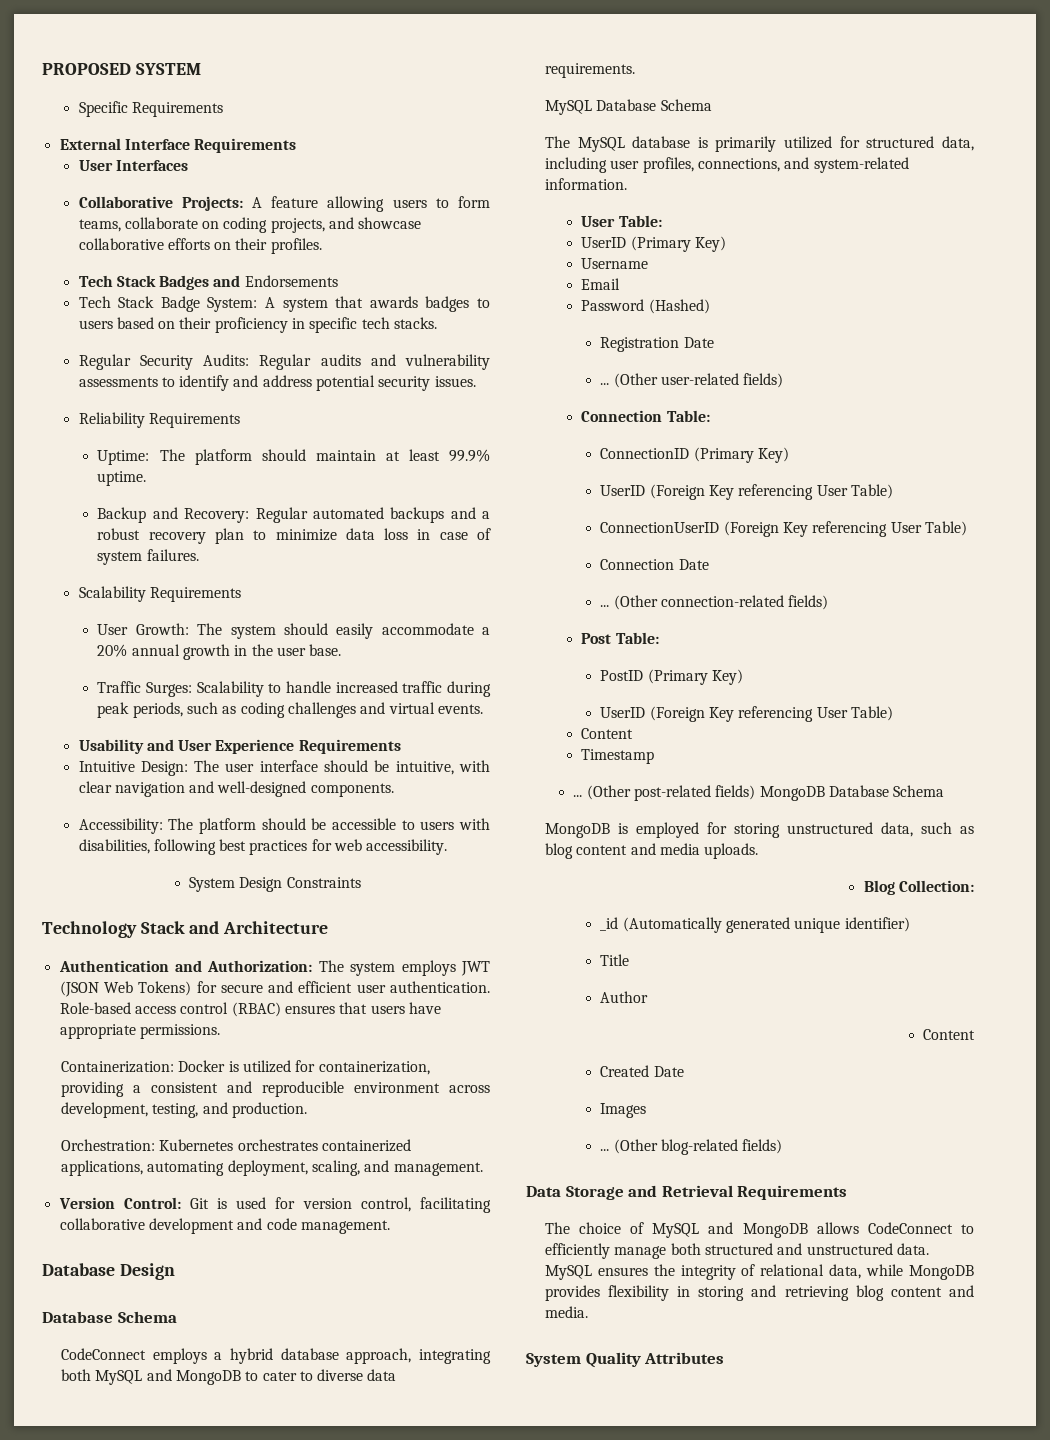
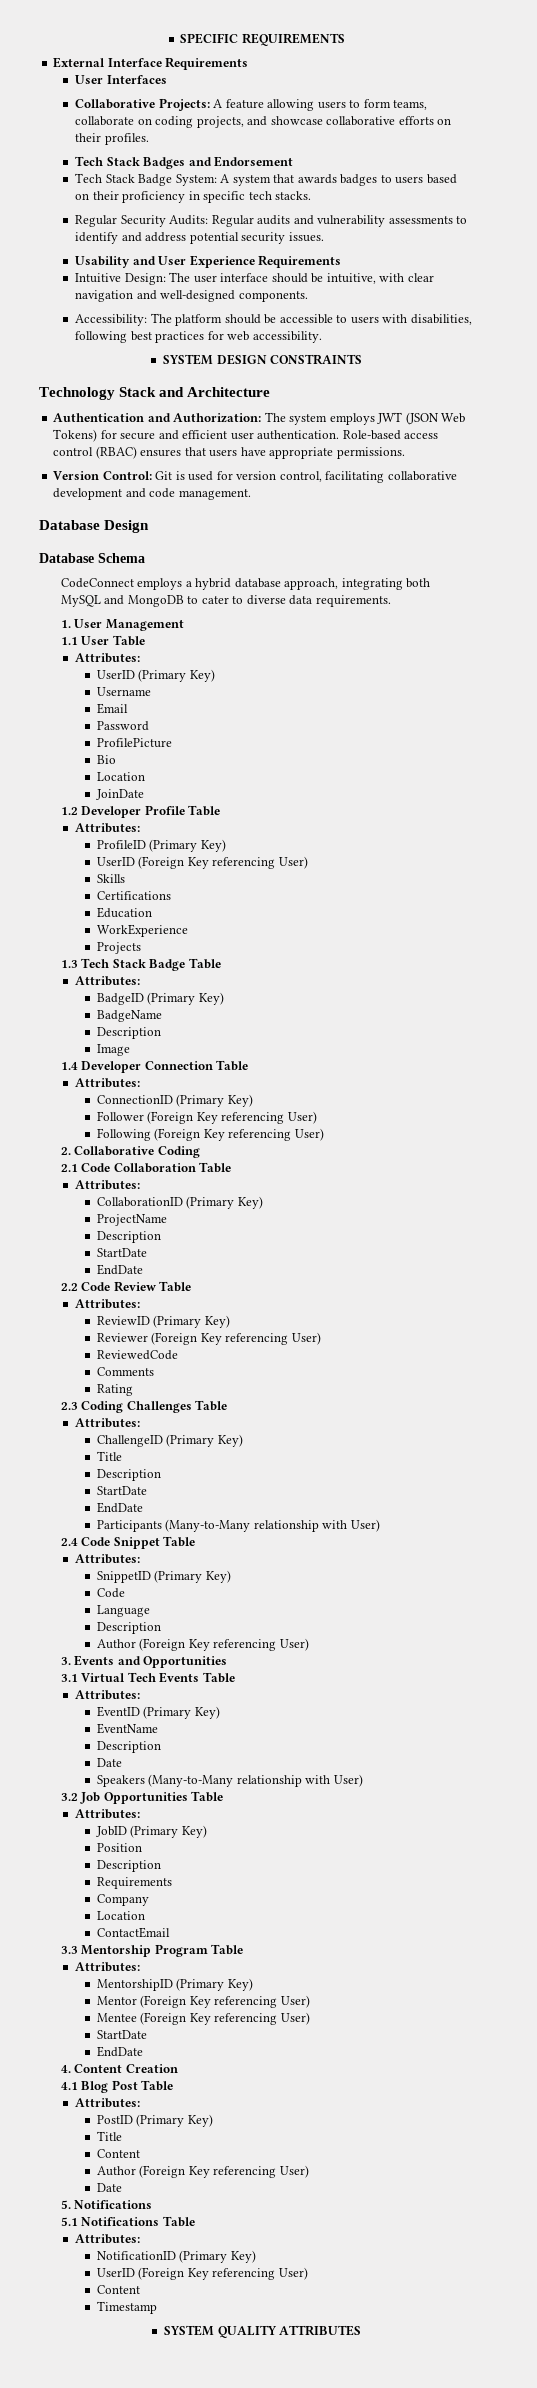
[42,63,201,75] [78,101,223,117] PROPOSED SYSTEM // Specific Requirements -> [180,33,345,46] SPECIFIC REQUIREMENTS
[244,275,338,287] Endorsements -> [214,156,294,167] Endorsement
[78,412,240,428] [97,449,490,465] [97,471,147,486] [97,507,490,523] [97,528,492,544] [97,549,199,565] [78,586,241,602] [97,623,490,639] [97,644,342,660] [97,681,492,697] [97,702,483,718] // Reliability Requirements // Uptime: The platform should maintain at least 99.9% uptime. // Backup and Recovery: Regular automated backups and a robust recovery plan to minimize data loss in case of system failures. // Scalability Requirements // User Growth: The system should easily accommodate a 20% annual growth in the user base. // Traffic Surges: Scalability to handle increased traffic during peak periods, such as coding challenges and virtual events. -> (324, 237) none
[188,877,361,892] System Design Constraints -> [163,354,363,365] SYSTEM DESIGN CONSTRAINTS
[60,1060,430,1075] [60,1081,491,1097] [60,1102,307,1118] [60,1139,411,1152] [60,1160,483,1176] // Containerization: Docker is utilized for containerization, providing a consistent and reproducible environment across development, testing, and production. // Orchestration: Kubernetes orchestrates containerized applications, automating deployment, scaling, and management. -> (405, 453) none
[544,99,712,115] [544,136,974,152] [544,157,909,173] [544,178,627,190] [581,215,662,227] MySQL Database Schema // The MySQL database is primarily utilized for structured data, including user profiles, connections, and system-related information. // User Table: -> [60,619,184,631] [60,635,145,646] [75,653,141,663] 1. User Management // 1.1 User Table // Attributes:
[648,299,710,314] [600,337,714,352] [600,373,784,388] [581,410,710,422] [600,447,789,463] [600,484,893,500] [600,521,967,537] [600,559,709,570] [600,595,829,610] [581,632,659,644] [600,669,743,685] [600,706,893,722] (Hashed) // Registration Date // ... (Other user-related fields) // Connection Table: // ConnectionID (Primary Key) // UserID (Foreign Key referencing User Table) // ConnectionUserID (Foreign Key referencing User Table) // Connection Date // ... (Other connection-related fields) // Post Table: // PostID (Primary Key) // UserID (Foreign Key referencing User Table) -> [96,738,172,748] [96,755,116,764] [96,772,145,781] [95,789,144,800] [60,805,221,818] [75,823,141,833] [96,839,226,852] [96,856,308,869] [96,874,125,883] [96,891,171,900] [96,907,152,918] [96,924,188,937] [96,942,141,954] [60,958,221,971] [75,976,141,986] [96,992,224,1005] [96,1010,162,1022] [96,1027,161,1039] [96,1044,130,1056] [60,1060,249,1073] [75,1078,141,1088] [96,1094,253,1107] [96,1111,317,1124] [96,1128,324,1141] [60,1146,200,1158] [60,1162,232,1173] [75,1180,141,1190] [96,1196,263,1209] [96,1214,167,1226] [96,1231,161,1243] [96,1248,147,1257] [96,1264,143,1275] [60,1281,192,1292] [75,1299,141,1309] [96,1315,230,1328] [96,1332,321,1345] [96,1350,178,1360] [96,1367,154,1376] [96,1384,133,1396] [60,1400,228,1413] [75,1418,141,1428] [96,1434,243,1447] [96,1451,122,1461] [96,1469,161,1481] [96,1486,147,1495] [96,1502,143,1513] [96,1519,380,1532] [60,1536,196,1549] [75,1554,141,1564] [96,1570,231,1583] [96,1588,125,1598] [96,1605,150,1617] [96,1622,161,1634] [96,1638,309,1651] [60,1655,228,1668] [60,1672,235,1683] [75,1690,141,1700] [96,1706,220,1719] [96,1723,158,1734] [96,1741,161,1753] [96,1758,122,1767] [96,1774,363,1787] [60,1791,224,1804] [75,1809,141,1819] [95,1825,207,1838] [96,1843,142,1852] [96,1860,161,1872] [96,1877,172,1889] [96,1894,149,1906] [96,1911,145,1920] [96,1927,170,1938] [60,1944,244,1957] [75,1962,141,1972] [96,1978,253,1991] [96,1995,310,2008] [96,2012,310,2025] [96,2030,147,2039] [96,2046,143,2057] [60,2064,178,2073] [60,2080,174,2093] [75,2098,141,2108] [96,2114,213,2127] [96,2131,122,2141] [96,2149,140,2158] [96,2165,309,2178] [96,2183,122,2192] [60,2200,153,2209] [60,2216,195,2227] [75,2234,141,2244] [96,2250,256,2263] [96,2267,308,2280] // ProfilePicture // Bio // Location // JoinDate // 1.2 Developer Profile Table // Attributes: // ProfileID (Primary Key) // UserID (Foreign Key referencing User) // Skills // Certifications // Education // WorkExperience // Projects // 1.3 Tech Stack Badge Table // Attributes: // BadgeID (Primary Key) // BadgeName // Description // Image // 1.4 Developer Connection Table // Attributes: // ConnectionID (Primary Key) // Follower (Foreign Key referencing User) // Following (Foreign Key referencing User) // 2. Collaborative Coding // 2.1 Code Collaboration Table // Attributes: // CollaborationID (Primary Key) // ProjectName // Description // StartDate // EndDate // 2.2 Code Review Table // Attributes: // ReviewID (Primary Key) // Reviewer (Foreign Key referencing User) // ReviewedCode // Comments // Rating // 2.3 Coding Challenges Table // Attributes: // ChallengeID (Primary Key) // Title // Description // StartDate // EndDate // Participants (Many-to-Many relationship with User) // 2.4 Code Snippet Table // Attributes: // SnippetID (Primary Key) // Code // Language // Description // Author (Foreign Key referencing User) // 3. Events and Opportunities // 3.1 Virtual Tech Events Table // Attributes: // EventID (Primary Key) // EventName // Description // Date // Speakers (Many-to-Many relationship with User) // 3.2 Job Opportunities Table // Attributes: // JobID (Primary Key) // Position // Description // Requirements // Company // Location // ContactEmail // 3.3 Mentorship Program Table // Attributes: // MentorshipID (Primary Key) // Mentor (Foreign Key referencing User) // Mentee (Foreign Key referencing User) // StartDate // EndDate // 4. Content Creation // 4.1 Blog Post Table // Attributes: // PostID (Primary Key) // Title // Content // Author (Foreign Key referencing User) // Date // 5. Notifications // 5.1 Notifications Table // Attributes: // NotificationID (Primary Key) // UserID (Foreign Key referencing User)
[573,785,945,801] [544,822,974,838] [544,843,759,859] [863,880,974,895] [600,917,910,933] [600,954,630,966] [600,991,649,1003] [923,1029,975,1040] [600,1065,684,1077] [600,1103,647,1118] [600,1139,783,1155] [526,1185,848,1200] [544,1222,974,1238] [544,1243,929,1259] [544,1264,974,1280] [544,1285,974,1301] [544,1306,588,1318] [526,1352,725,1368] ... (Other post-related fields) MongoDB Database Schema // MongoDB is employed for storing unstructured data, such as blog content and media uploads. // Blog Collection: // _id (Automatically generated unique identifier) // Title // Author // Content // Created Date // Images // ... (Other blog-related fields) // Data Storage and Retrieval Requirements // The choice of MySQL and MongoDB allows CodeConnect to efficiently manage both structured and unstructured data. MySQL ensures the integrity of relational data, while MongoDB provides flexibility in storing and retrieving blog content and media. // System Quality Attributes -> [164,2325,362,2338] SYSTEM QUALITY ATTRIBUTES

